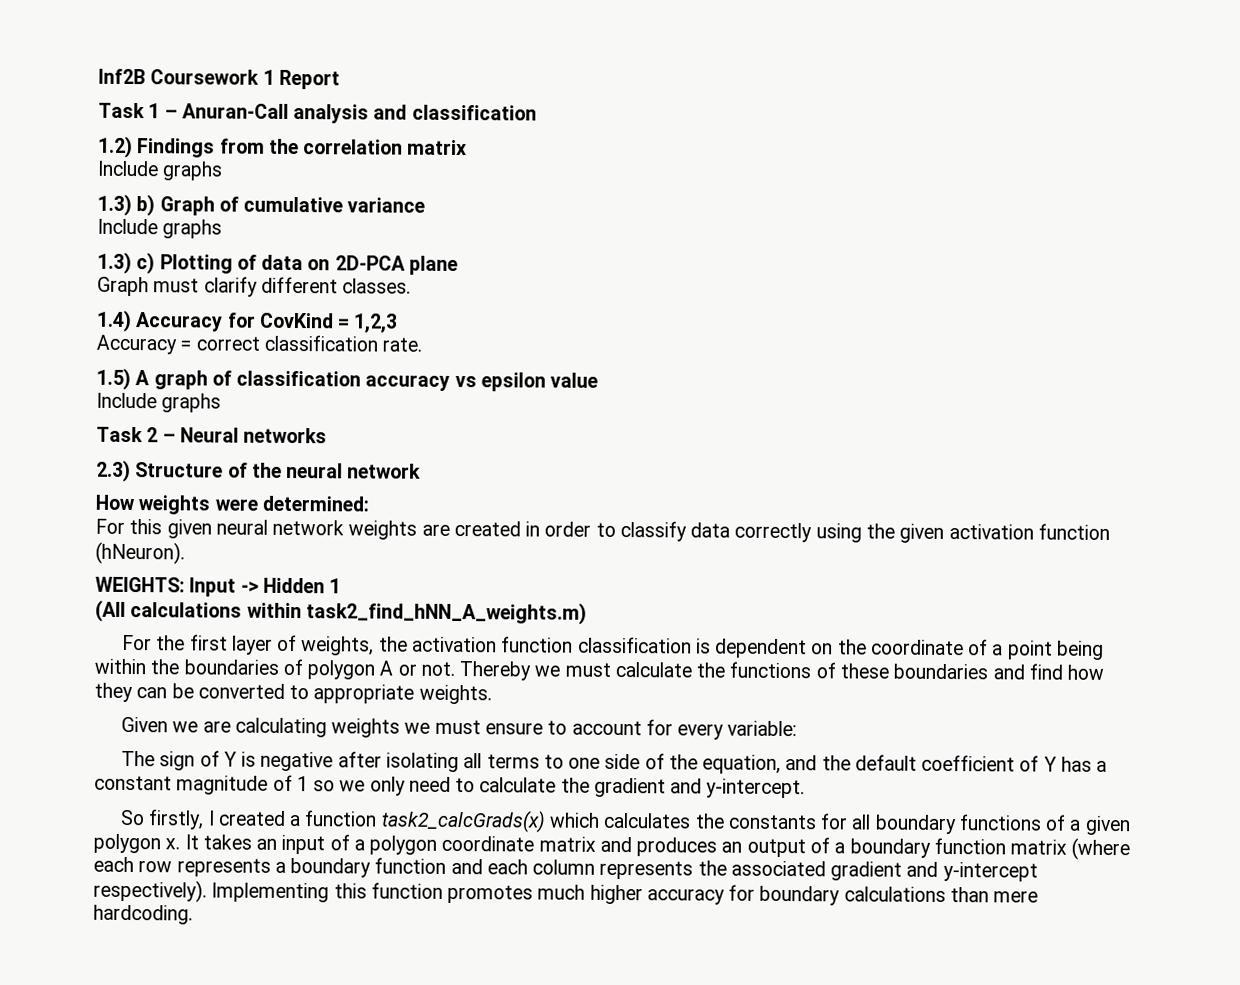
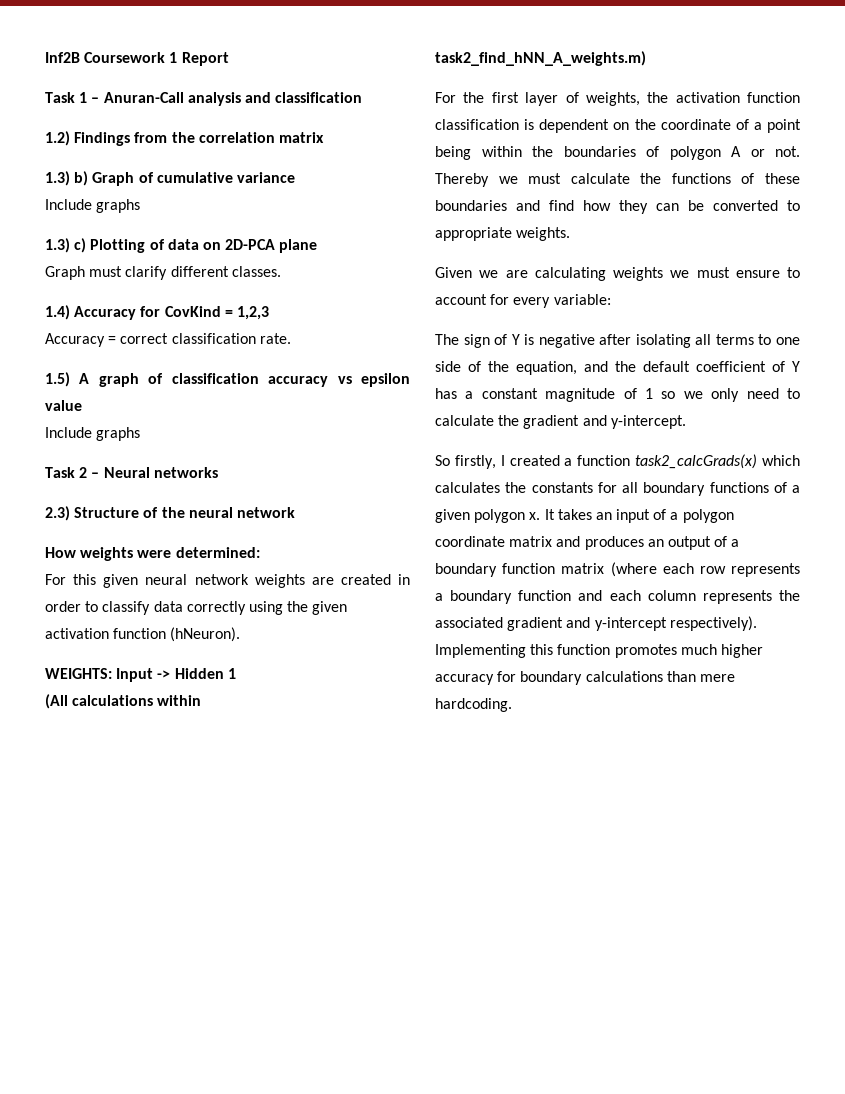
[97,160,224,181] // Include graphs -> (324, 137) none

